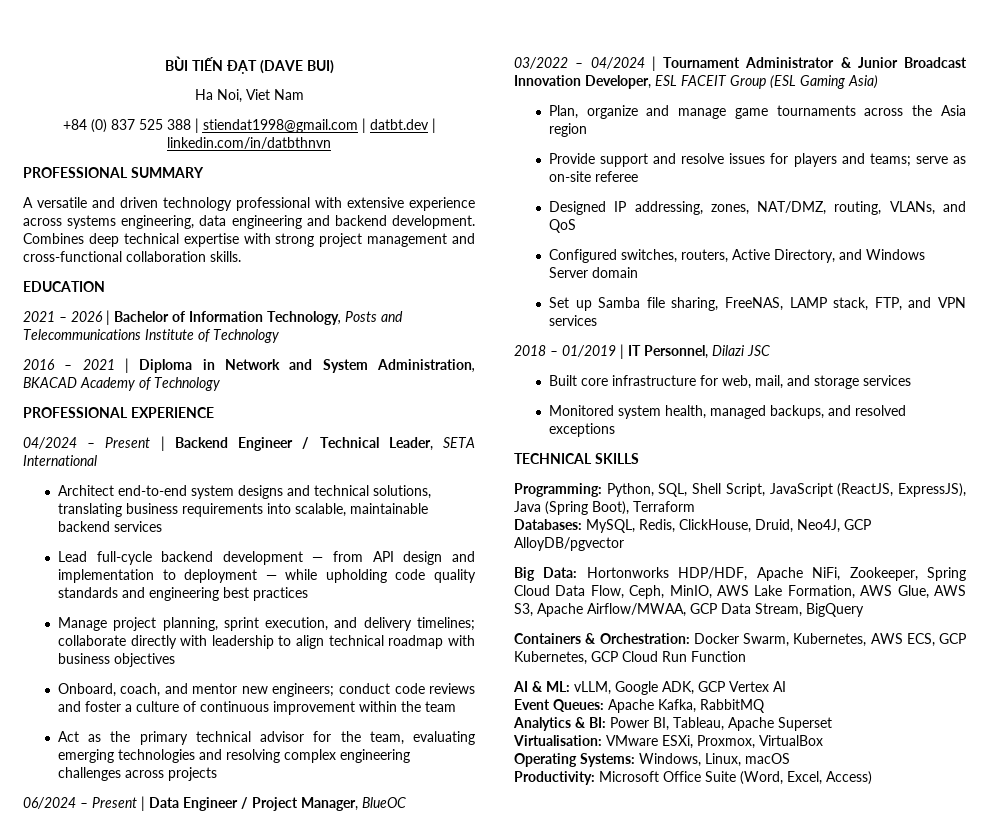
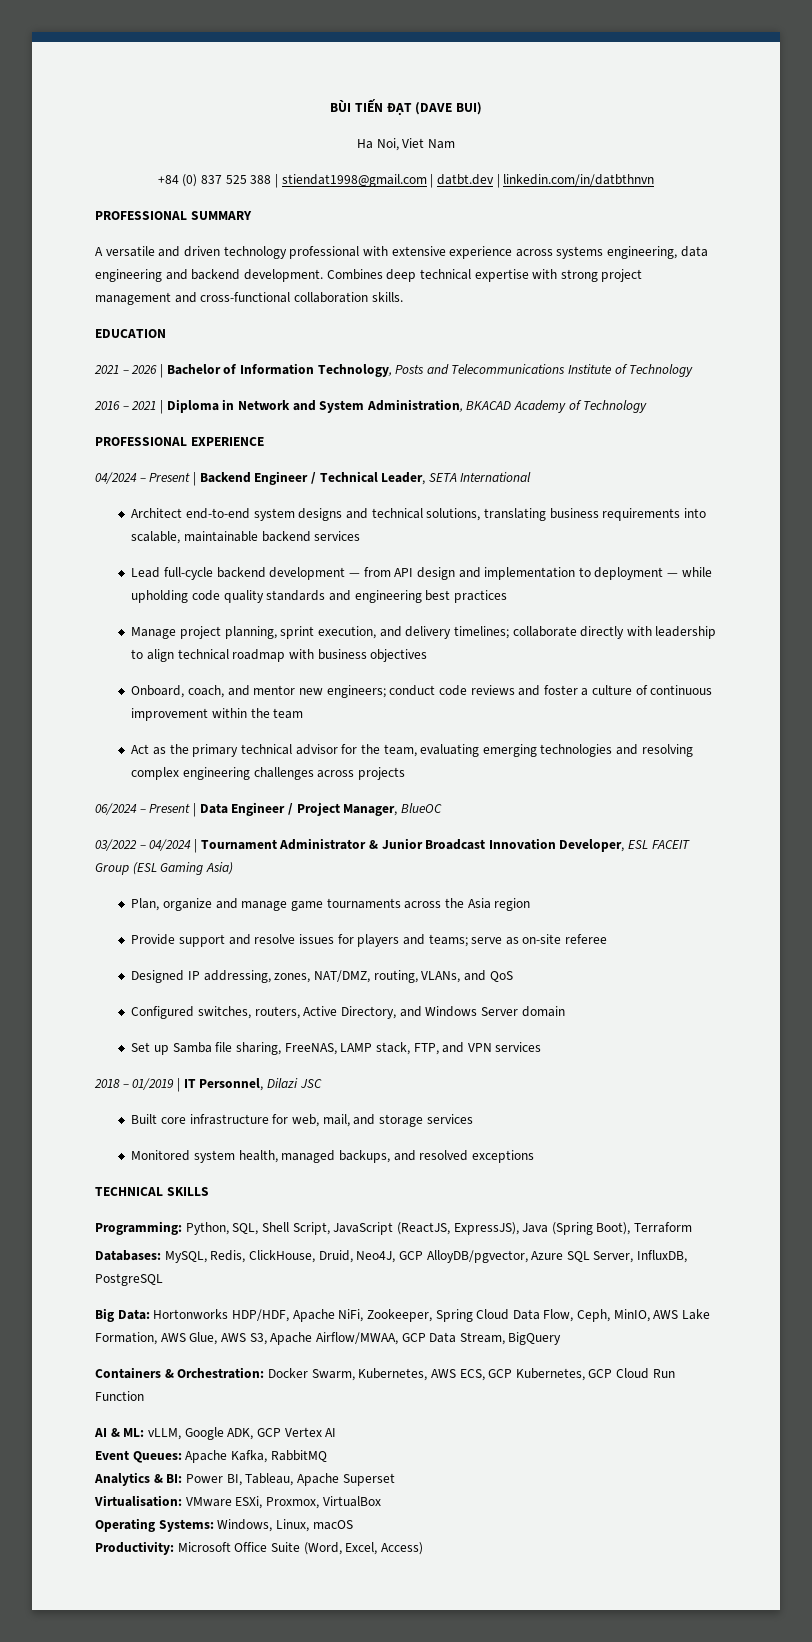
[514,537,624,551] AlloyDB/pgvector -> [426,1250,688,1263] [95,1273,163,1286] AlloyDB/pgvector, Azure SQL Server, InfluxDB, PostgreSQL

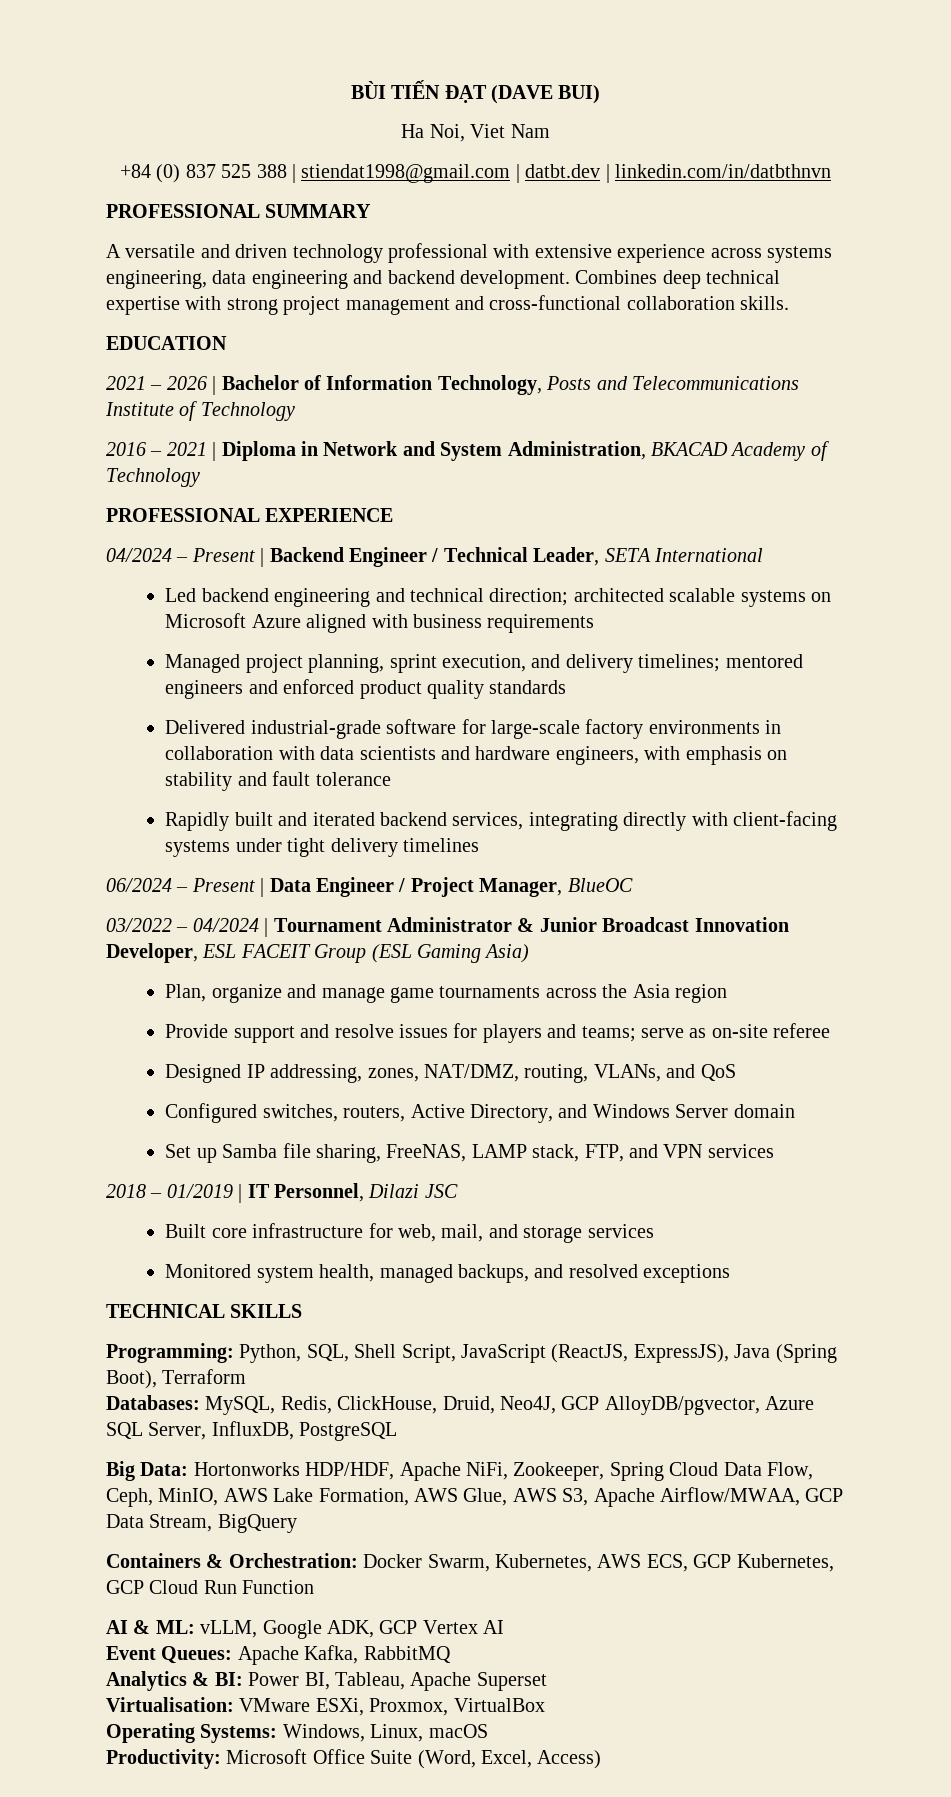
[131,508,706,521] [131,531,361,544] [131,567,712,580] [131,590,507,603] [131,627,177,639] Architect end-to-end system designs and technical solutions, translating business requirements into scalable, maintainable backend services // Lead full-cycle backend development — from API design and implementation to deployment — while upholding code quality standards and engineering best practices // Manage -> [165,588,832,607] [165,613,595,633] [165,654,241,673] Led backend engineering and technical direction; architected scalable systems on Microsoft Azure aligned with business requirements // Managed
[512,626,717,639] [131,649,428,662] [131,685,713,698] [131,708,304,721] [131,744,693,757] [131,767,405,780] collaborate directly with leadership to align technical roadmap with business objectives // Onboard, coach, and mentor new engineers; conduct code reviews and foster a culture of continuous improvement within the team // Act as the primary technical advisor for the team, evaluating emerging technologies and resolving complex engineering challenges across projects -> [725,654,803,668] [165,679,567,699] [165,719,782,739] [165,746,788,765] [165,771,391,791] [165,811,838,831] [165,838,480,857] mentored engineers and enforced product quality standards // Delivered industrial-grade software for large-scale factory environments in collaboration with data scientists and hardware engineers, with emphasis on stability and fault tolerance // Rapidly built and iterated backend services, integrating directly with client-facing systems under tight delivery timelines

